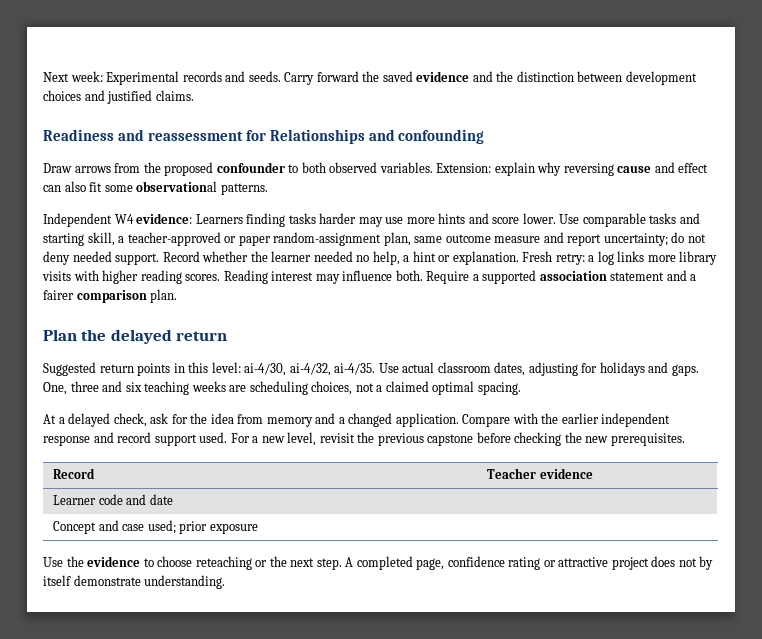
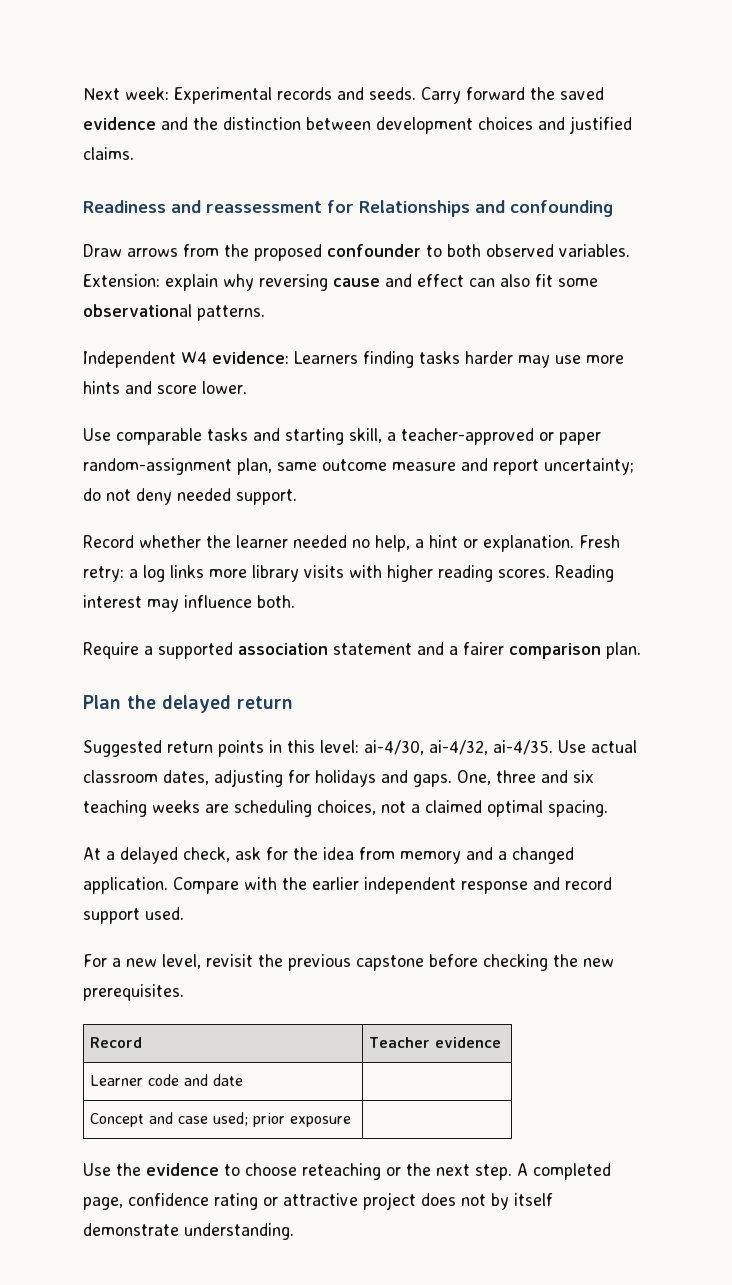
(556, 218) none -> (247, 387) //
(160, 259) none -> (297, 497) //
(423, 275) none -> (295, 601) //
(228, 437) none -> (184, 913) //

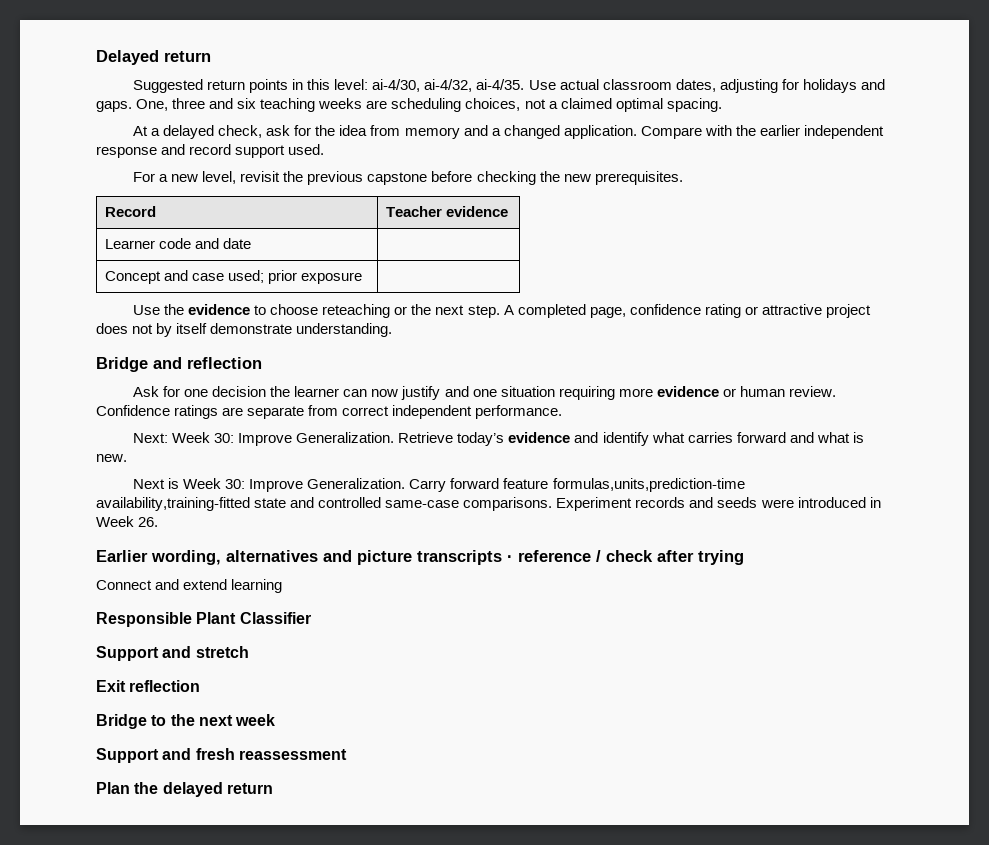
[83,87,604,104] [83,116,632,134] [83,147,134,160] [83,200,613,217] [83,244,630,261] [83,274,598,291] [83,304,265,321] [83,351,624,368] [83,381,247,394] [83,428,601,445] [83,458,634,475] [83,488,297,505] [83,535,620,552] [83,565,614,582] [83,595,295,612] [83,642,641,659] [83,695,231,713] Next week: Experimental records and seeds. Carry forward the saved evidence and the distinction between development choices and justified claims. // Readiness and reassessment for Relationships and confounding // Draw arrows from the proposed confounder to both observed variables. Extension: explain why reversing cause and effect can also fit some observational patterns. // Independent W4 evidence: Learners finding tasks harder may use more hints and score lower. // Use comparable tasks and starting skill, a teacher-approved or paper random-assignment plan, same outcome measure and report uncertainty; do not deny needed support. // Record whether the learner needed no help, a hint or explanation. Fresh retry: a log links more library visits with higher reading scores. Reading interest may influence both. // Require a supported association statement and a fairer comparison plan. // Plan the delayed -> [96,50,159,65] Delayed
(294, 1231) none -> [96,357,262,372] [133,386,836,400] [96,405,563,419] [133,432,864,446] [96,454,127,462] [133,478,745,492] [96,497,881,511] [96,516,159,527] [96,550,744,565] [96,579,283,593] [96,612,311,627] [96,646,249,661] [96,680,201,692] [96,714,276,729] [96,748,347,763] [96,782,273,797] // Bridge and reflection // Ask for one decision the learner can now justify and one situation requiring more evidence or human review. Confidence ratings are separate from correct independent performance. // Next: Week 30: Improve Generalization. Retrieve today’s evidence and identify what carries forward and what is new. // Next is Week 30: Improve Generalization. Carry forward feature formulas,units,prediction-time availability,training-fitted state and controlled same-case comparisons. Experiment records and seeds were introduced in Week 26. // Earlier wording, alternatives and picture transcripts · reference / check after trying // Connect and extend learning // Responsible Plant Classifier // Support and stretch // Exit reflection // Bridge to the next week // Support and fresh reassessment // Plan the delayed return

